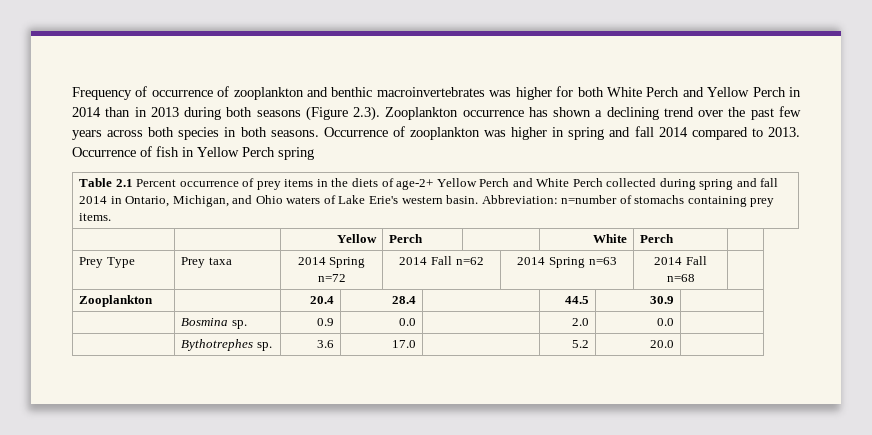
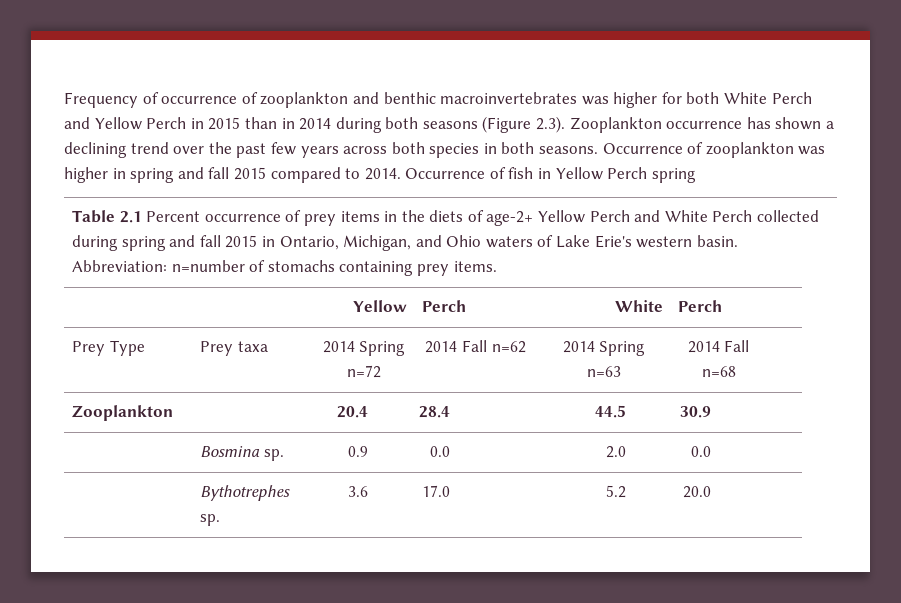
[72,107,101,117] 2014 -> [208,117,241,130] 2015
[150,107,179,117] 2013 -> [299,118,332,130] 2014
[658,127,688,137] 2014 -> [233,167,266,180] 2015
[767,127,800,137] 2013. -> [364,168,401,180] 2014.
[79,196,108,204] 2014 -> [225,235,258,248] 2015

